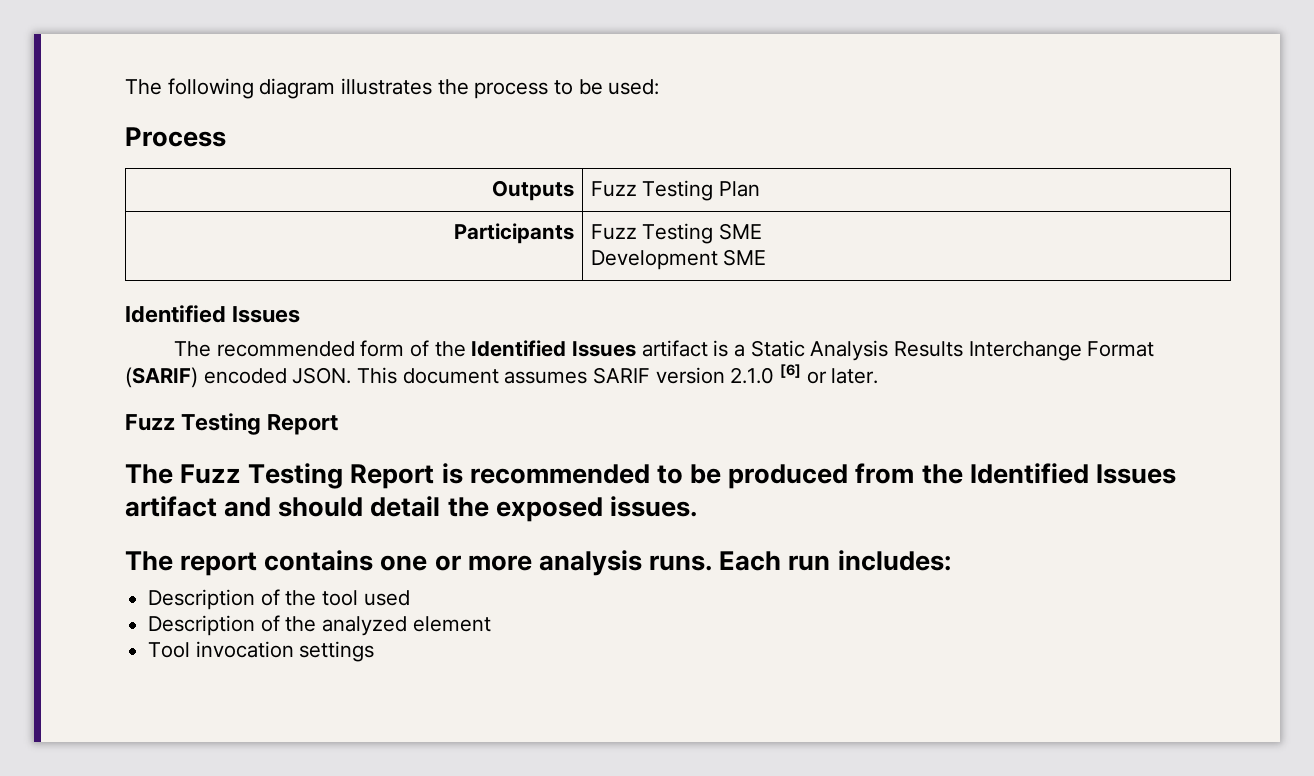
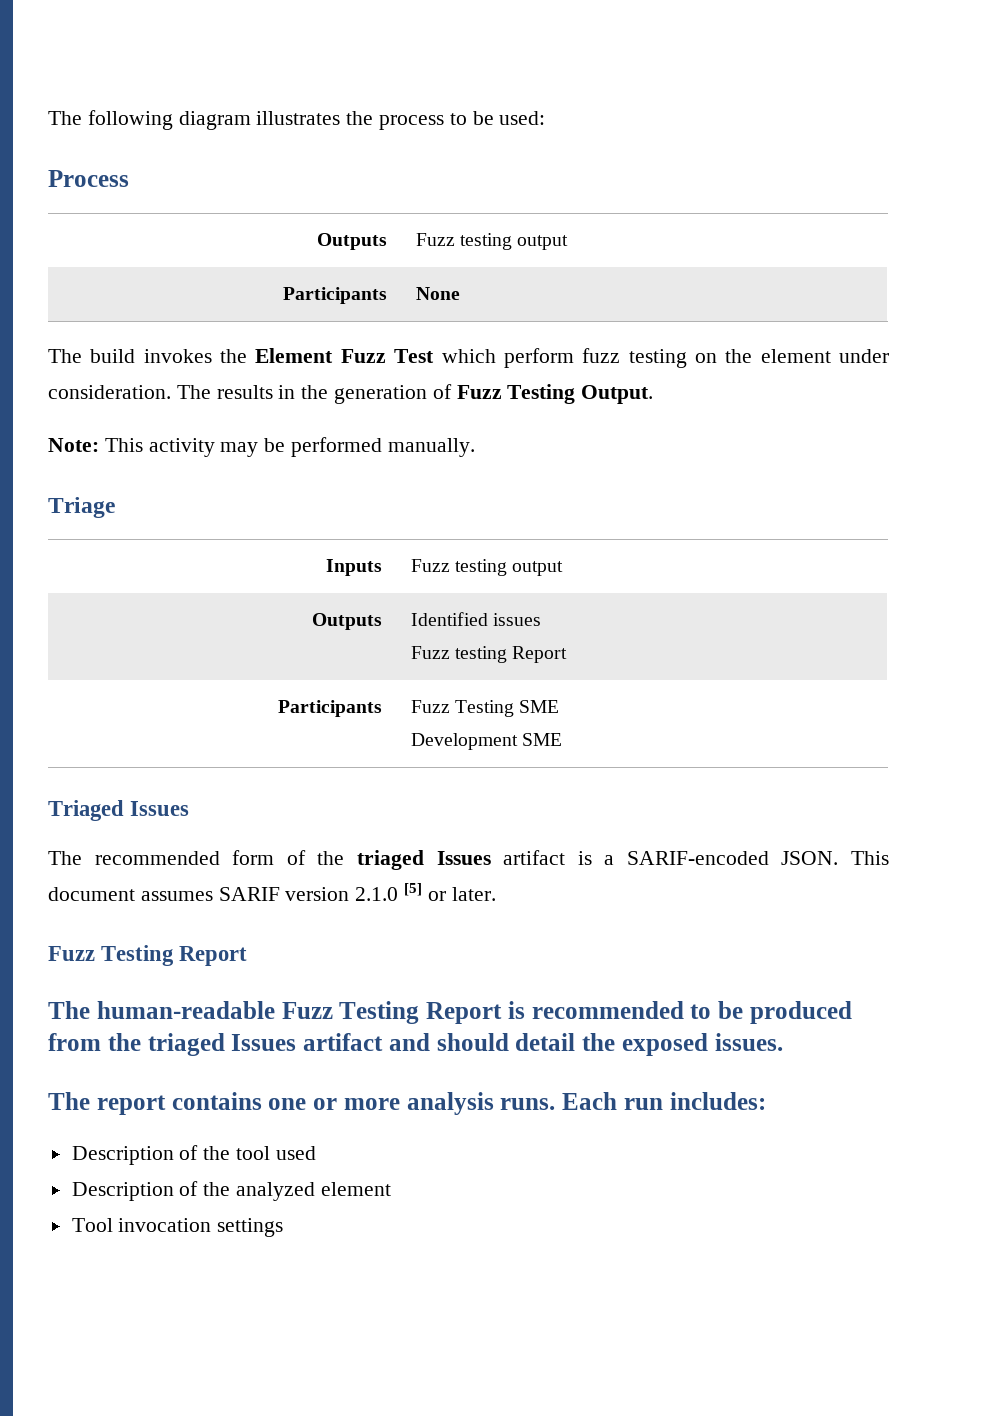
[642,180,761,201] Testing Plan -> [459,233,569,250] [283,287,388,304] [415,287,460,300] [48,348,890,368] [48,384,654,404] [48,437,475,457] [48,497,115,518] [326,559,383,576] [410,559,564,576] [312,613,383,630] [410,612,541,626] [410,646,568,663] testing output // Participants | None // The build invokes the Element Fuzz Test which perform fuzz testing on the element under consideration. The results in the generation of Fuzz Testing Output. // Note: This activity may be performed manually. // Triage // Inputs | Fuzz testing output // Outputs | Identified issues // Fuzz testing Report
[125,305,226,323] Identified -> [48,800,124,821] Triaged
[471,340,567,357] Identified -> [356,850,424,870] triaged
[750,340,1155,361] [125,367,287,388] Static Analysis Results Interchange Format (SARIF) encoded -> [626,851,769,865] SARIF-encoded
[780,364,802,378] [6] -> [404,883,423,896] [5]
(173, 474) none -> [96,1001,275,1019] human-readable
[969,463,1089,484] Identified -> [147,1033,225,1056] triaged

